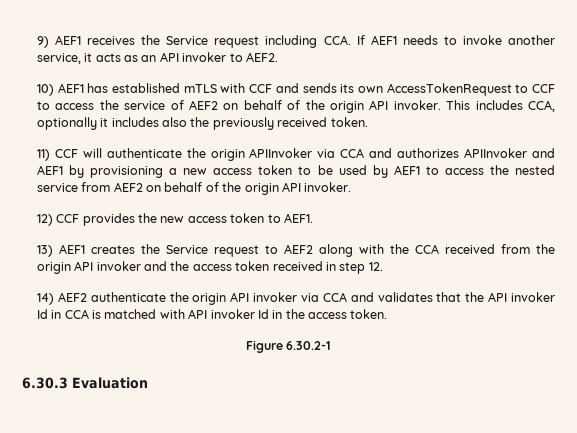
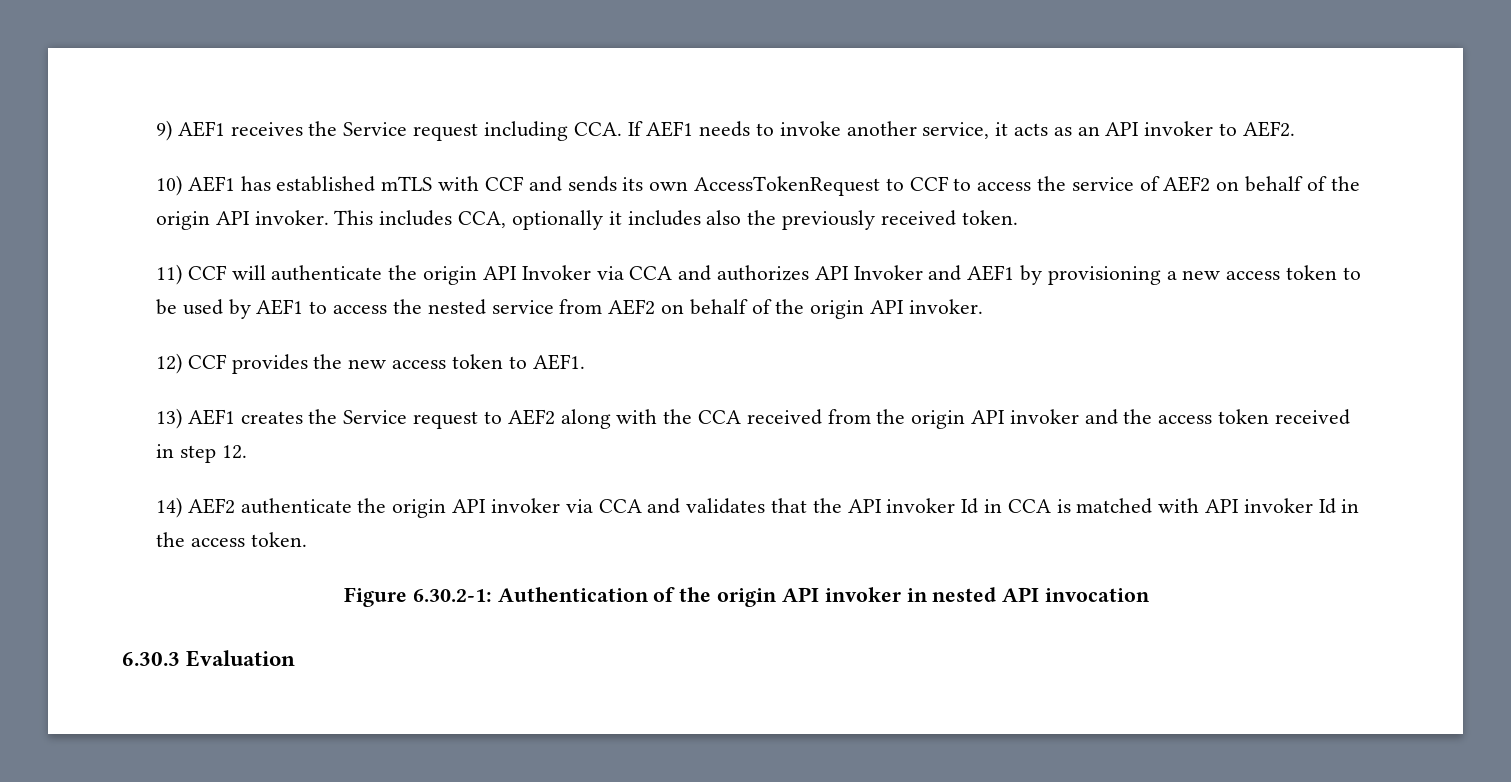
[249,148,313,158] APIInvoker -> [482,265,591,280] API Invoker
[464,148,528,158] APIInvoker -> [814,265,923,280] API Invoker
[286,341,332,350] 6.30.2-1 -> [412,587,1150,607] 6.30.2-1: Authentication of the origin API invoker in nested API invocation

